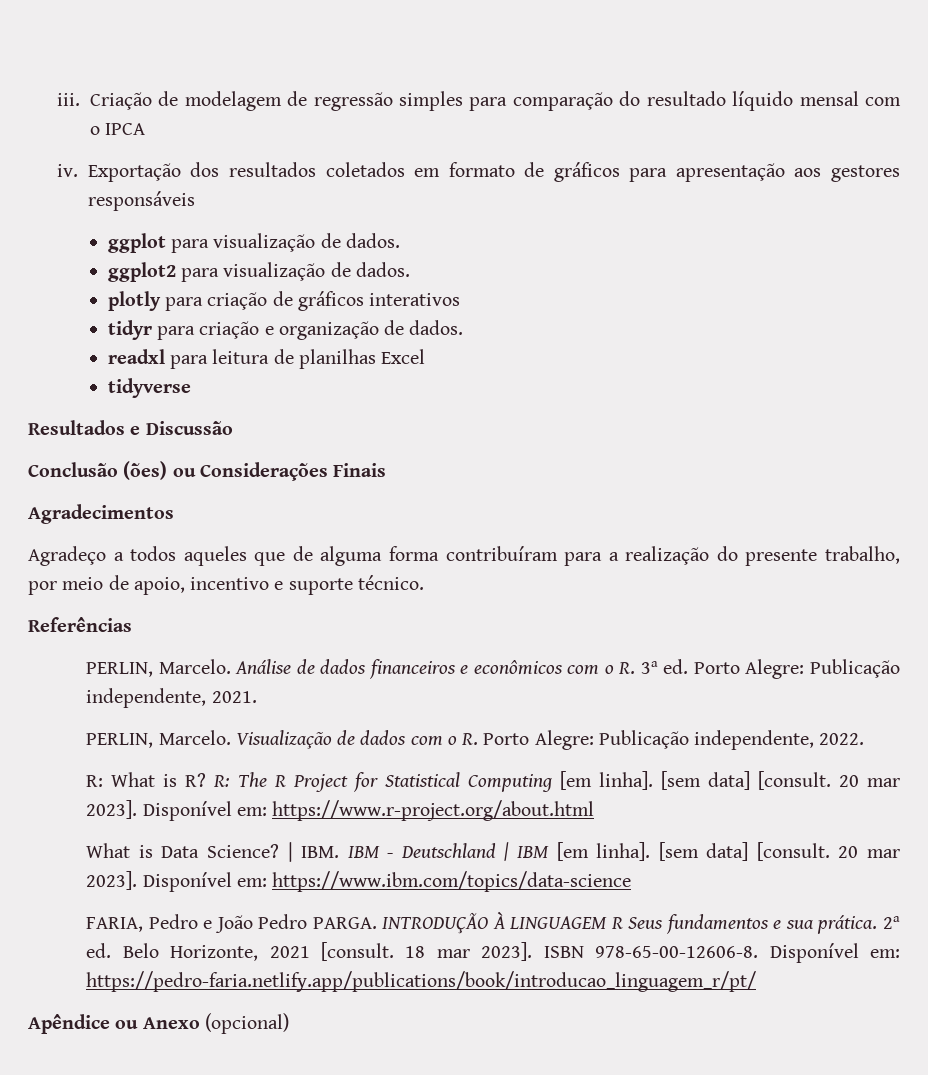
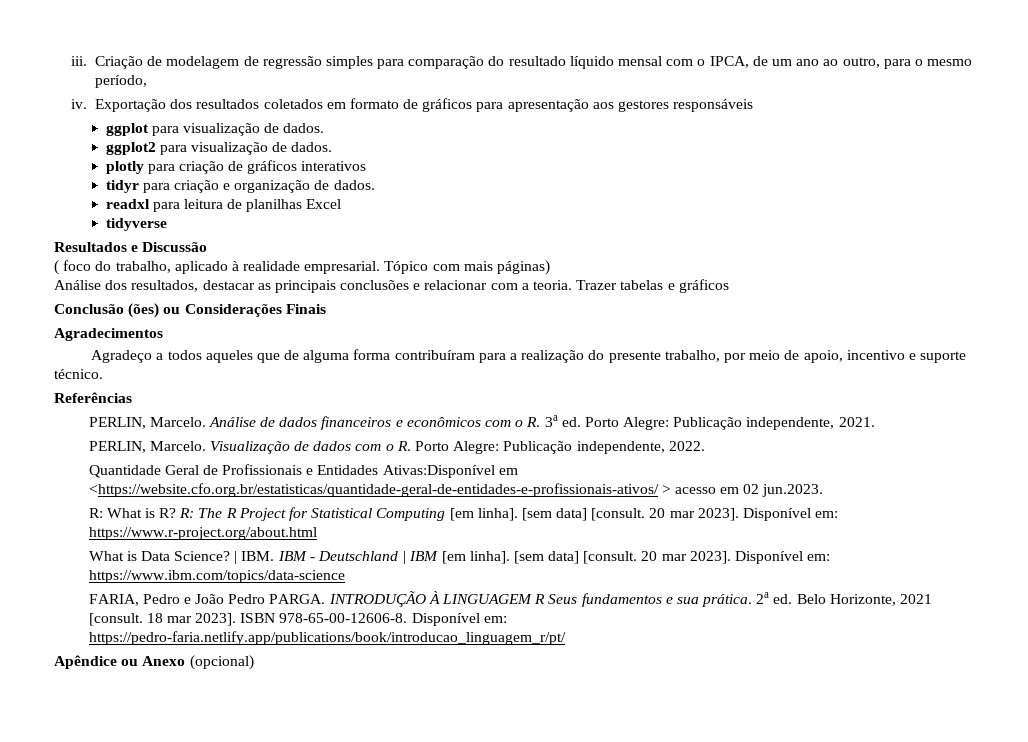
[105,123,146,135] IPCA -> [709,56,973,69] [95,75,148,88] IPCA, de um ano ao outro, para o mesmo período,
(233, 428) none -> [54,260,551,275] [54,279,729,293] // ( foco do trabalho, aplicado à realidade empresarial. Tópico com mais páginas) // Análise dos resultados, destacar as principais conclusões e relacionar com a teoria. Trazer tabelas e gráficos
(865, 739) none -> [88,464,518,478] [88,483,824,497] // Quantidade Geral de Profissionais e Entidades Ativas:Disponível em <https://website.cfo.org.br/estatisticas/quantidade-geral-de-entidades-e-profissionais-ativos/ > acesso em 02 jun.2023.

